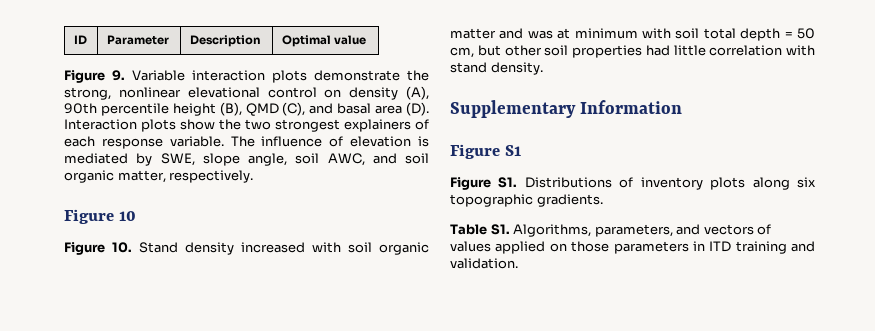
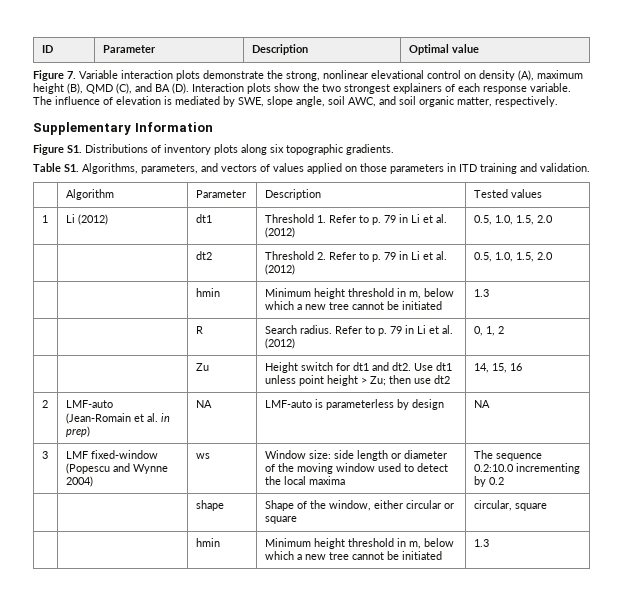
[112,70,125,81] 9. -> [67,71,76,79] 7.
[64,103,169,116] 90th percentile -> [537,70,583,79] maximum
[337,103,403,114] basal area -> [155,84,170,92] BA
[64,209,136,224] [64,242,429,255] [450,28,815,41] [450,45,815,58] [450,62,543,75] // Figure 10 // Figure 10. Stand density increased with soil organic matter and was at minimum with soil total depth = 50 cm, but other soil properties had little correlation with stand density. -> (558, 101) none
[450,144,521,159] // Figure S1 -> (213, 127) none
(518, 263) none -> [65,189,114,200] [195,190,246,198] [264,189,321,200] [473,189,542,198] [41,215,48,223] [65,214,108,225] [195,214,212,223] [264,214,447,225] [264,227,295,238] [473,215,553,225] [195,251,212,260] [264,251,447,262] [264,264,295,275] [473,252,553,262] [195,288,220,297] [264,288,454,299] [264,301,442,310] [473,289,489,297] [195,326,203,334] [264,325,453,336] [264,338,295,349] [473,326,504,336] [195,363,209,371] [264,362,452,373] [264,375,450,386] [473,363,522,373] [41,400,48,408] [65,400,113,408] [65,413,170,424] [65,426,90,437] [195,400,212,408] [264,399,444,410] [473,400,490,408] [41,451,48,459] [65,450,158,459] [65,463,168,474] [65,476,93,487] [195,453,210,459] [264,450,447,461] [264,463,448,474] [264,476,345,485] [473,450,542,461] [473,463,580,474] [473,476,504,487] [195,500,224,511] [264,500,454,511] [264,516,297,524] [473,500,547,511] [195,538,220,547] [264,538,454,549] [264,551,442,560] [473,539,489,547] // | Algorithm | Parameter | Description | Tested values // 1 | Li (2012) | dt1 | Threshold 1. Refer to p. 79 in Li et al. (2012) | 0.5, 1.0, 1.5, 2.0 // | | dt2 | Threshold 2. Refer to p. 79 in Li et al. (2012) | 0.5, 1.0, 1.5, 2.0 // | | hmin | Minimum height threshold in m, below which a new tree cannot be initiated | 1.3 // | | R | Search radius. Refer to p. 79 in Li et al. (2012) | 0, 1, 2 // | | Zu | Height switch for dt1 and dt2. Use dt1 unless point height > Zu; then use dt2 | 14, 15, 16 // 2 | LMF-auto (Jean-Romain et al. in prep) | NA | LMF-auto is parameterless by design | NA // 3 | LMF fixed-window (Popescu and Wynne 2004) | ws | Window size: side length or diameter of the moving window used to detect the local maxima | The sequence 0.2:10.0 incrementing by 0.2 // | | shape | Shape of the window, either circular or square | circular, square // | | hmin | Minimum height threshold in m, below which a new tree cannot be initiated | 1.3

